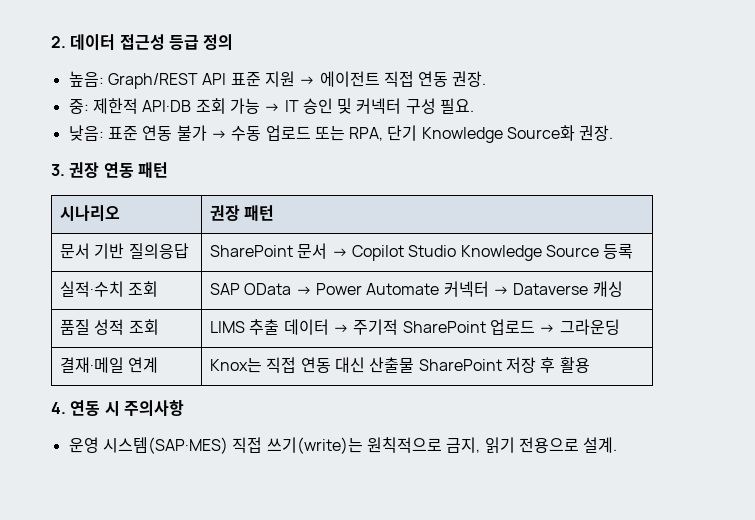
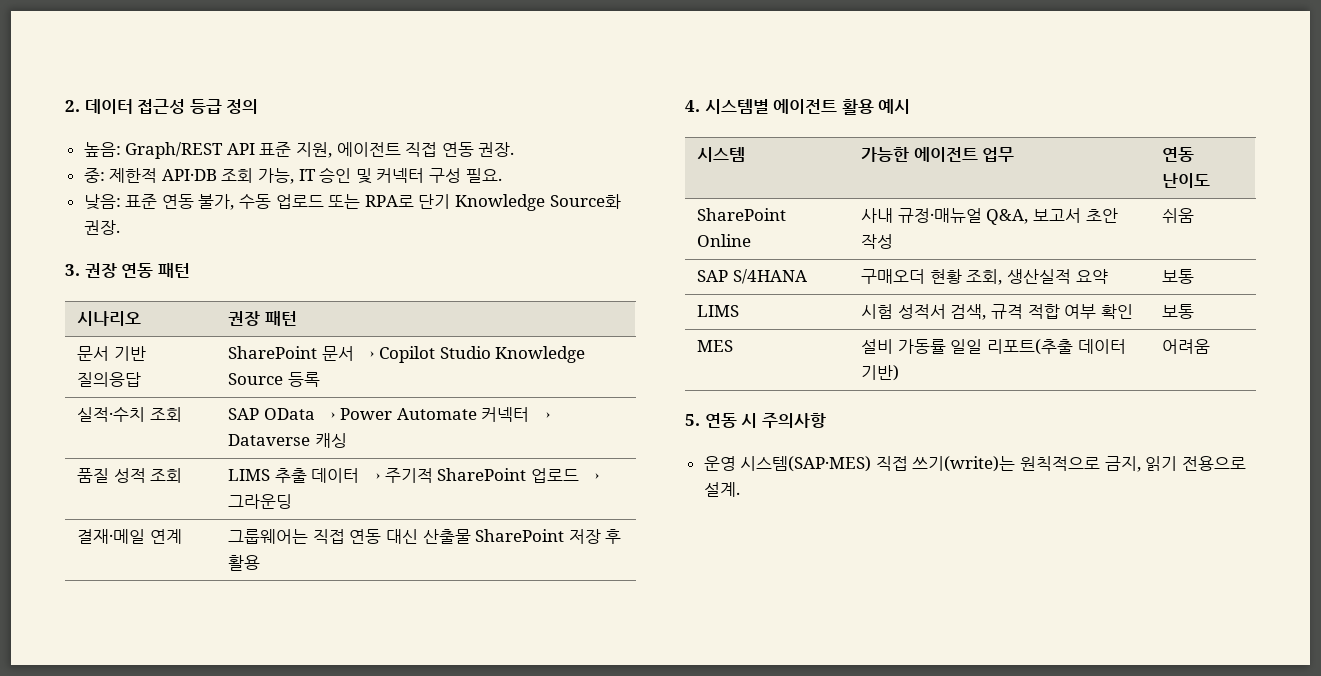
[264,71,316,87] 지원 → -> [296,142,333,158] 지원,
[229,98,281,114] 가능 → -> [258,168,295,184] 가능,
[176,125,227,141] 불가 → -> [198,194,235,210] 불가,
[349,127,384,141] RPA, -> [364,195,414,207] RPA로
[210,357,263,373] Knox는 -> [228,529,309,544] 그룹웨어는
(66, 408) none -> [704,99,911,115] [697,147,746,162] [861,147,1015,162] [1162,147,1195,162] [1162,173,1211,188] [697,208,787,221] [697,234,752,247] [861,208,1118,225] [861,234,894,249] [1162,208,1195,223] [697,269,807,284] [861,269,1108,285] [1162,269,1195,284] [697,305,740,317] [861,304,1133,320] [1162,304,1195,319] [697,340,734,352] [861,339,1126,355] [861,365,900,381] [1162,339,1211,354] [685,414,700,426] 시스템별 에이전트 활용 예시 // 시스템 | 가능한 에이전트 업무 | 연동 난이도 // SharePoint Online | 사내 규정·매뉴얼 Q&A, 보고서 초안 작성 | 쉬움 // SAP S/4HANA | 구매오더 현황 조회, 생산실적 요약 | 보통 // LIMS | 시험 성적서 검색, 규격 적합 여부 확인 | 보통 // MES | 설비 가동률 일일 리포트(추출 데이터 기반) | 어려움 // 5.

